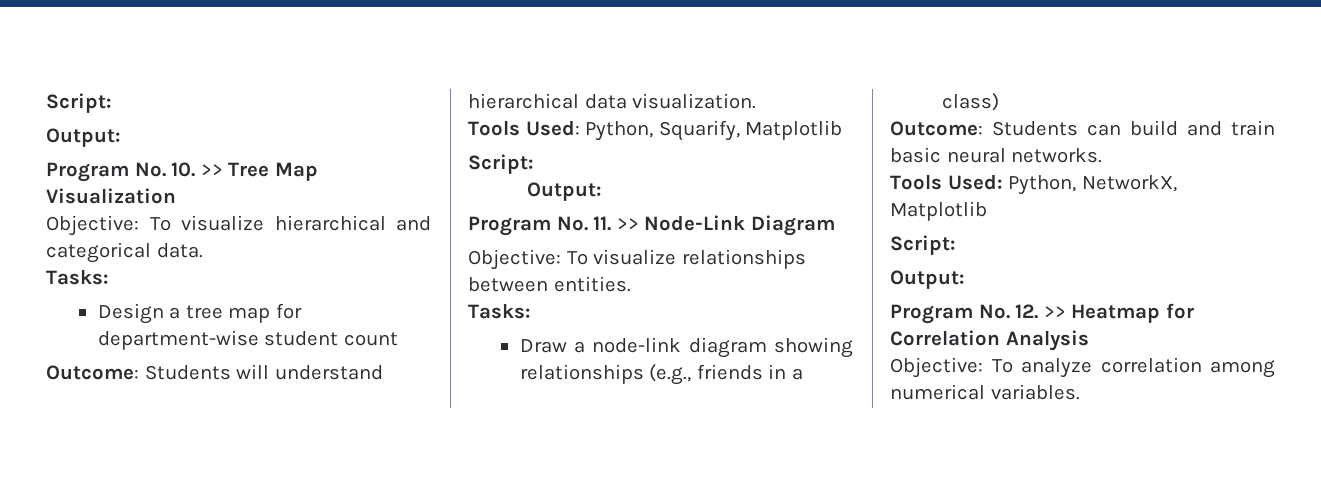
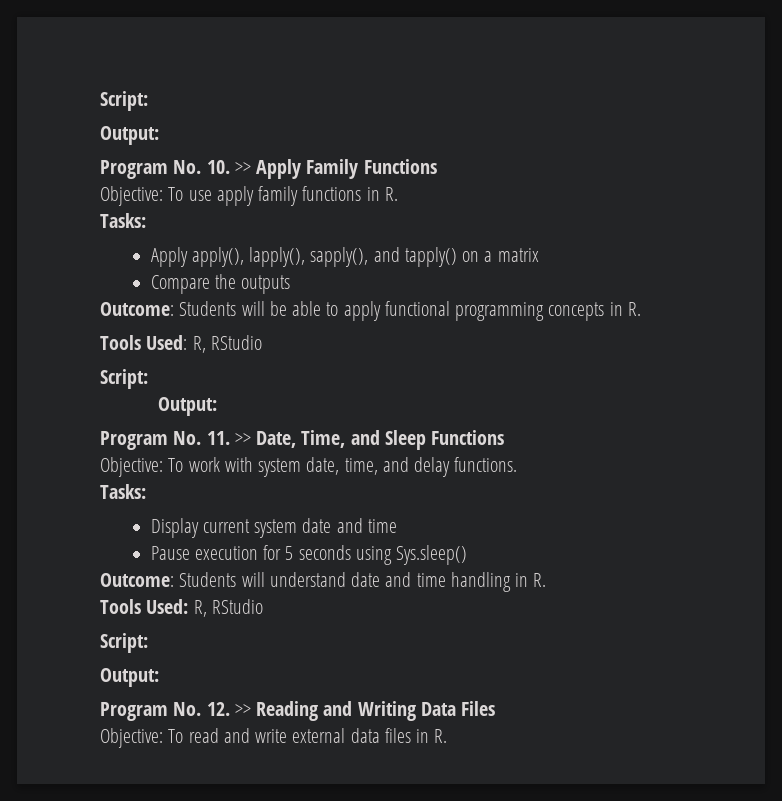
[228,162,318,181] [46,188,176,204] [46,215,431,236] [46,242,203,263] [46,269,109,285] [97,303,302,324] [97,330,398,350] [46,364,383,380] [468,93,757,109] [468,120,843,141] Tree Map Visualization // Objective: To visualize hierarchical and categorical data. // Tasks: // Design a tree map for department-wise student count // Outcome: Students will understand hierarchical data visualization. // Tools Used: Python, Squarify, Matplotlib -> [256,159,437,179] [100,186,398,206] [100,213,146,228] [150,247,539,267] [150,274,291,294] [100,301,641,321] [100,335,262,353] Apply Family Functions // Objective: To use apply family functions in R. // Tasks: // Apply apply(), lapply(), sapply(), and tapply() on a matrix // Compare the outputs // Outcome: Students will be able to apply functional programming concepts in R. // Tools Used: R, RStudio
[644,215,835,236] [468,249,806,270] [468,276,631,292] [468,303,531,319] [519,337,853,358] [519,364,803,385] [941,93,999,111] [890,120,1275,136] [890,147,1103,163] [890,174,1177,195] [890,201,987,221] Node-Link Diagram // Objective: To visualize relationships between entities. // Tasks: // Draw a node-link diagram showing relationships (e.g., friends in a class) // Outcome: Students can build and train basic neural networks. // Tools Used: Python, NetworkX, Matplotlib -> [256,430,505,450] [100,457,518,477] [100,484,146,499] [150,518,397,538] [150,545,468,565] [100,572,547,592] [100,599,263,617] Date, Time, and Sleep Functions // Objective: To work with system date, time, and delay functions. // Tasks: // Display current system date and time // Pause execution for 5 seconds using Sys.sleep() // Outcome: Students will understand date and time handling in R. // Tools Used: R, RStudio
[1071,303,1194,323] [890,330,1089,351] [890,357,1275,378] [890,384,1080,400] Heatmap for Correlation Analysis // Objective: To analyze correlation among numerical variables. -> [256,701,496,721] [100,728,448,748] Reading and Writing Data Files // Objective: To read and write external data files in R.

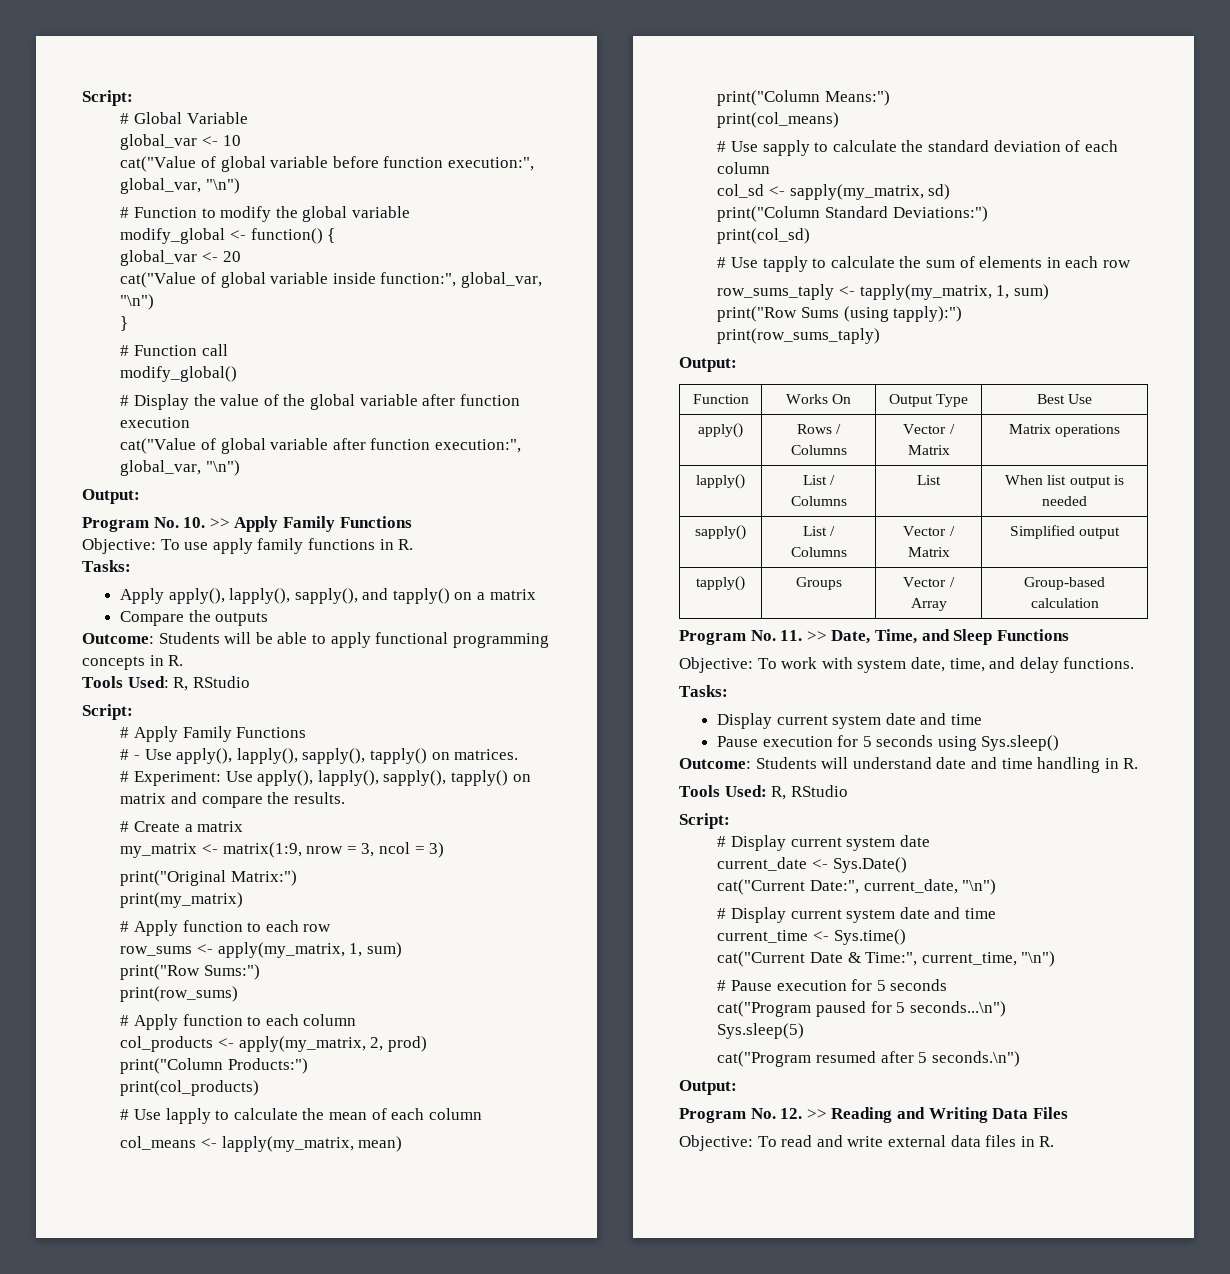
[100,91,148,111] Script: -> [82,90,133,106] [120,112,248,124] [120,134,241,150] [120,156,534,172] [120,178,241,194] [120,206,410,222] [120,228,336,244] [120,250,241,266] [120,272,542,288] [120,294,155,310] [120,316,129,331] [120,344,228,356] [120,366,238,382] [120,394,520,410] [120,417,191,428] [120,438,521,454] [120,460,241,476] Script: // # Global Variable // global_var <- 10 // cat("Value of global variable before function execution:", global_var, "\n") // # Function to modify the global variable // modify_global <- function() { // global_var <- 20 // cat("Value of global variable inside function:", global_var, "\n") // } // # Function call // modify_global() // # Display the value of the global variable after function execution // cat("Value of global variable after function execution:", global_var, "\n")
[158,397,218,416] Output: -> [120,726,307,742] [120,748,519,764] [120,770,531,786] [120,792,345,808] [120,821,244,832] [120,842,445,858] [120,870,298,886] [120,892,244,908] [120,920,332,936] [120,942,402,958] [120,964,261,980] [120,986,239,1002] [120,1014,357,1030] [120,1036,427,1052] [120,1058,309,1074] [120,1080,260,1096] [120,1108,482,1124] [120,1136,403,1152] [717,90,891,106] [717,112,840,128] [717,140,1118,156] [717,162,771,174] [717,184,951,200] [717,206,988,222] [717,228,811,244] [717,256,1131,272] [717,284,1049,300] [717,306,963,322] [717,328,881,344] [679,357,737,372] [692,394,749,404] [785,394,852,404] [888,394,969,407] [1036,394,1093,404] [698,423,743,438] [796,424,842,434] [790,445,847,455] [903,424,955,434] [907,445,950,455] [1008,424,1121,437] [696,474,745,489] [802,475,836,485] [790,496,847,506] [917,475,941,485] [1005,475,1124,488] [1042,496,1087,506] [695,525,746,540] [802,526,836,536] [790,547,847,557] [903,526,955,536] [907,547,950,557] [1009,525,1121,539] [696,576,745,591] [795,577,842,590] [903,577,955,587] [910,598,947,611] [1024,577,1105,590] [1030,598,1099,608] # Apply Family Functions // # - Use apply(), lapply(), sapply(), tapply() on matrices. // # Experiment: Use apply(), lapply(), sapply(), tapply() on matrix and compare the results. // # Create a matrix // my_matrix <- matrix(1:9, nrow = 3, ncol = 3) // print("Original Matrix:") // print(my_matrix) // # Apply function to each row // row_sums <- apply(my_matrix, 1, sum) // print("Row Sums:") // print(row_sums) // # Apply function to each column // col_products <- apply(my_matrix, 2, prod) // print("Column Products:") // print(col_products) // # Use lapply to calculate the mean of each column // col_means <- lapply(my_matrix, mean) // print("Column Means:") // print(col_means) // # Use sapply to calculate the standard deviation of each column // col_sd <- sapply(my_matrix, sd) // print("Column Standard Deviations:") // print(col_sd) // # Use tapply to calculate the sum of elements in each row // row_sums_taply <- tapply(my_matrix, 1, sum) // print("Row Sums (using tapply):") // print(row_sums_taply) // Output: // Function | Works On | Output Type | Best Use // apply() | Rows / Columns | Vector / Matrix | Matrix operations // lapply() | List / Columns | List | When list output is needed // sapply() | List / Columns | Vector / Matrix | Simplified output // tapply() | Groups | Vector / Array | Group-based calculation
(148, 643) none -> [717,835,930,851] [717,857,907,873] [717,879,997,895] [717,907,996,923] [717,929,906,945] [717,951,1056,967] [717,979,948,991] [717,1001,1006,1017] [717,1023,805,1039] [717,1051,1020,1067] // # Display current system date // current_date <- Sys.Date() // cat("Current Date:", current_date, "\n") // # Display current system date and time // current_time <- Sys.time() // cat("Current Date & Time:", current_time, "\n") // # Pause execution for 5 seconds // cat("Program paused for 5 seconds...\n") // Sys.sleep(5) // cat("Program resumed after 5 seconds.\n")

